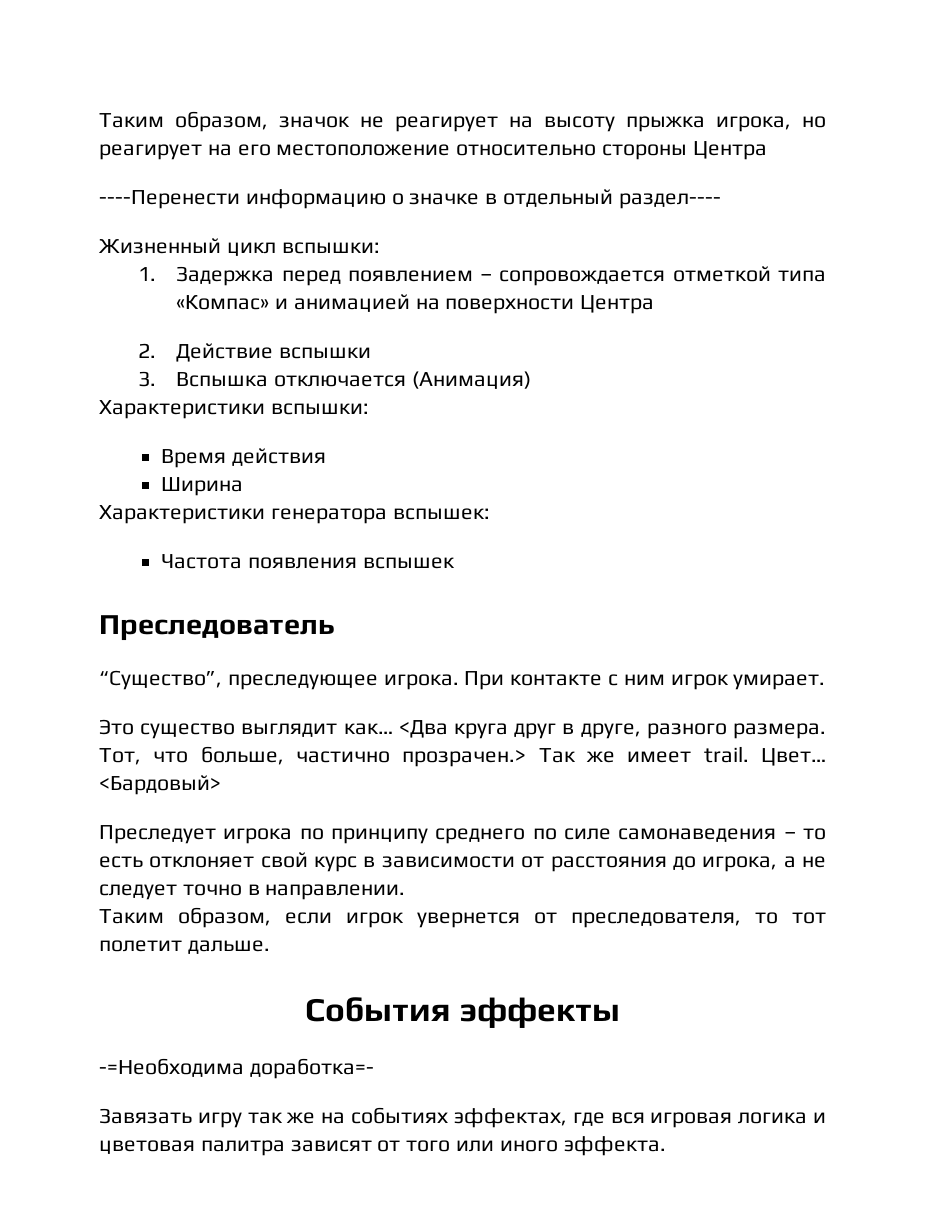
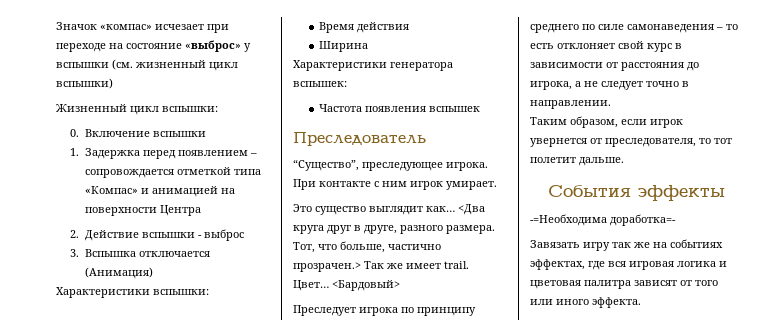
[99,111,826,132] [99,141,767,160] [99,189,721,209] Таким образом, значок не реагирует на высоту прыжка игрока, но реагирует на его местоположение относительно стороны Центра // ----Перенести информацию о значке в отдельный раздел---- -> [56,22,229,33] [56,40,251,52] [56,59,238,71] [56,78,113,89] Значок «компас» исчезает при переходе на состояние «выброс» у вспышки (см. жизненный цикл вспышки)
(380, 248) none -> [70,129,206,137] // 0. Включение вспышки
(372, 353) none -> [197,229,244,241] - выброс

